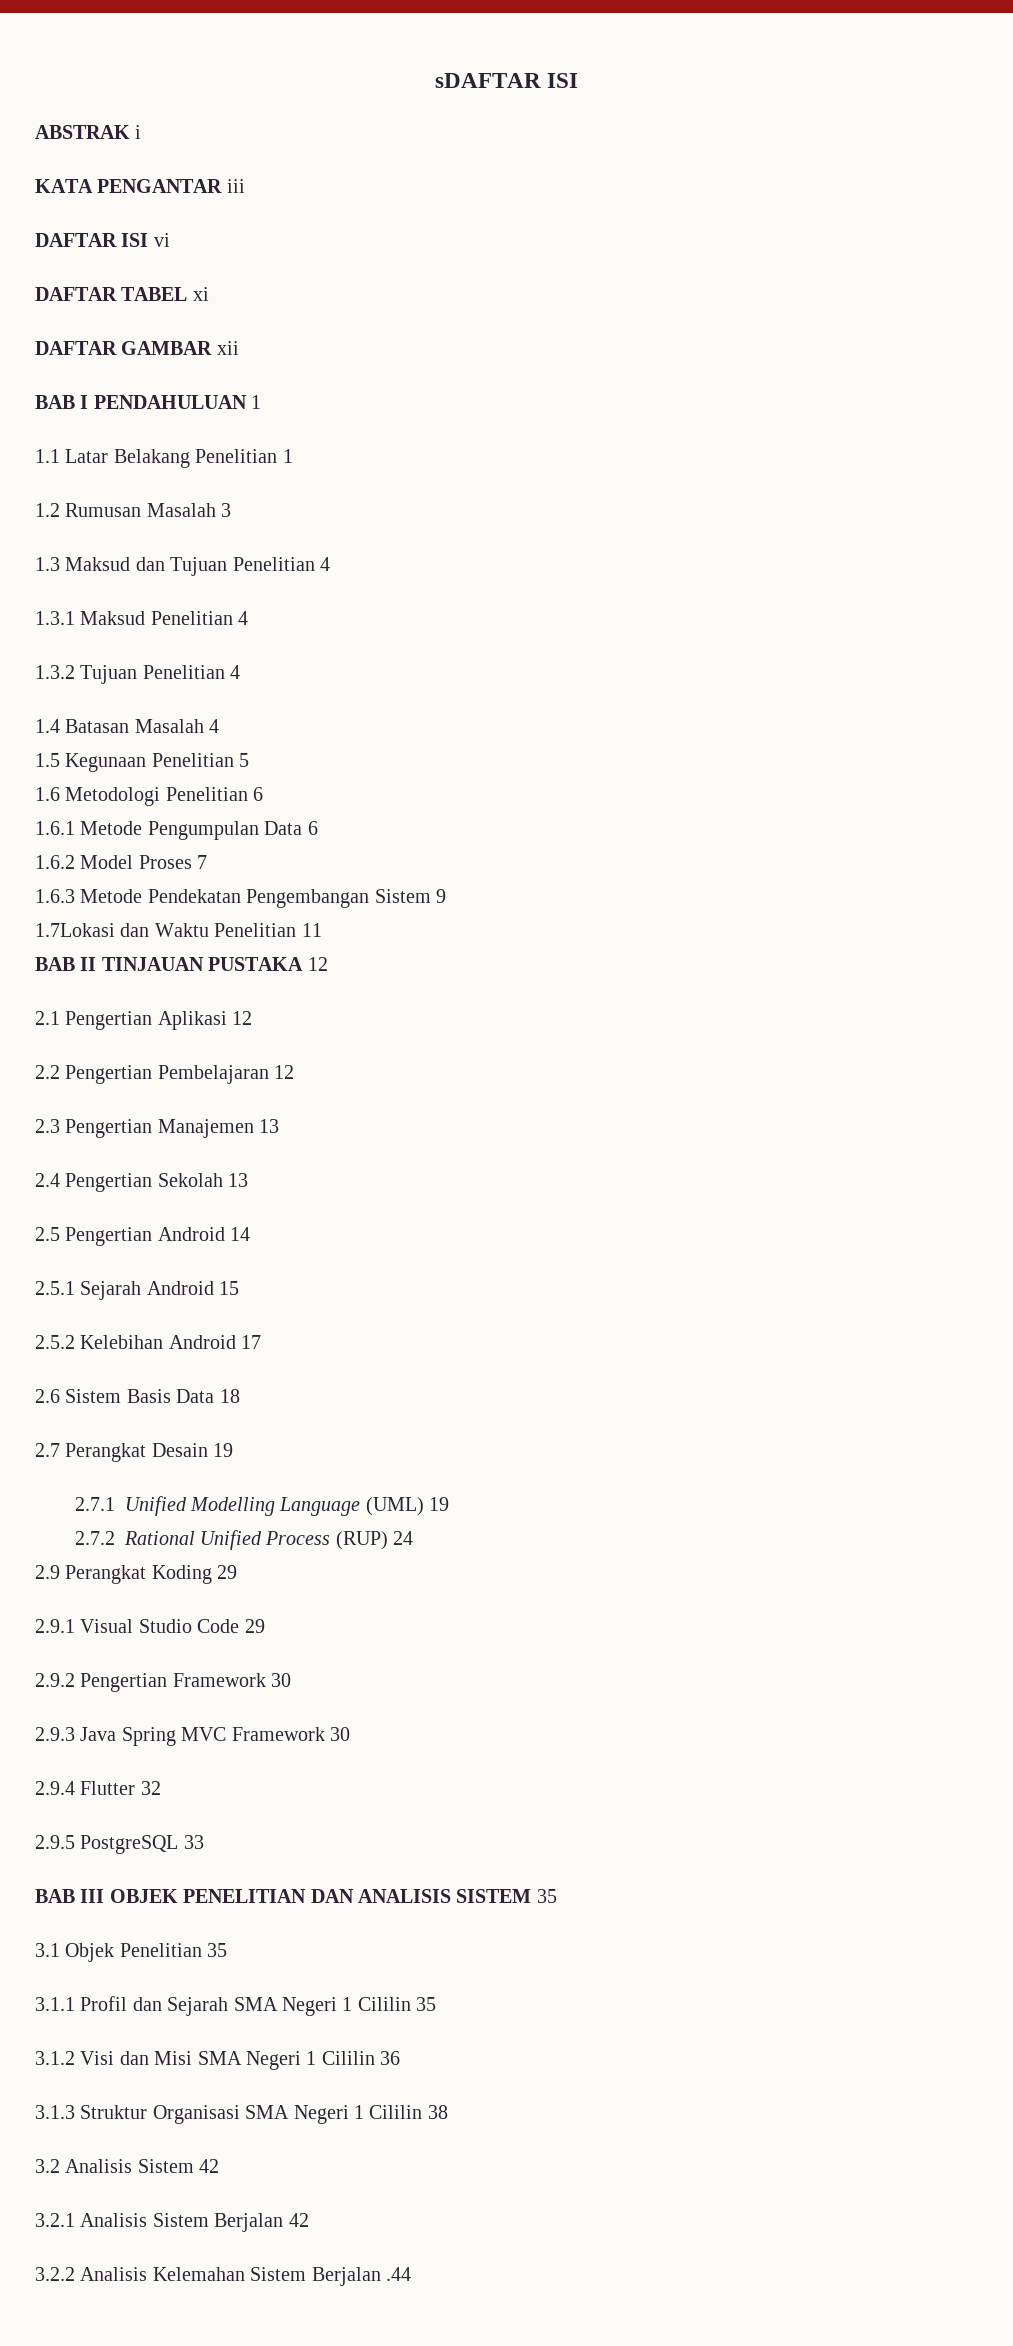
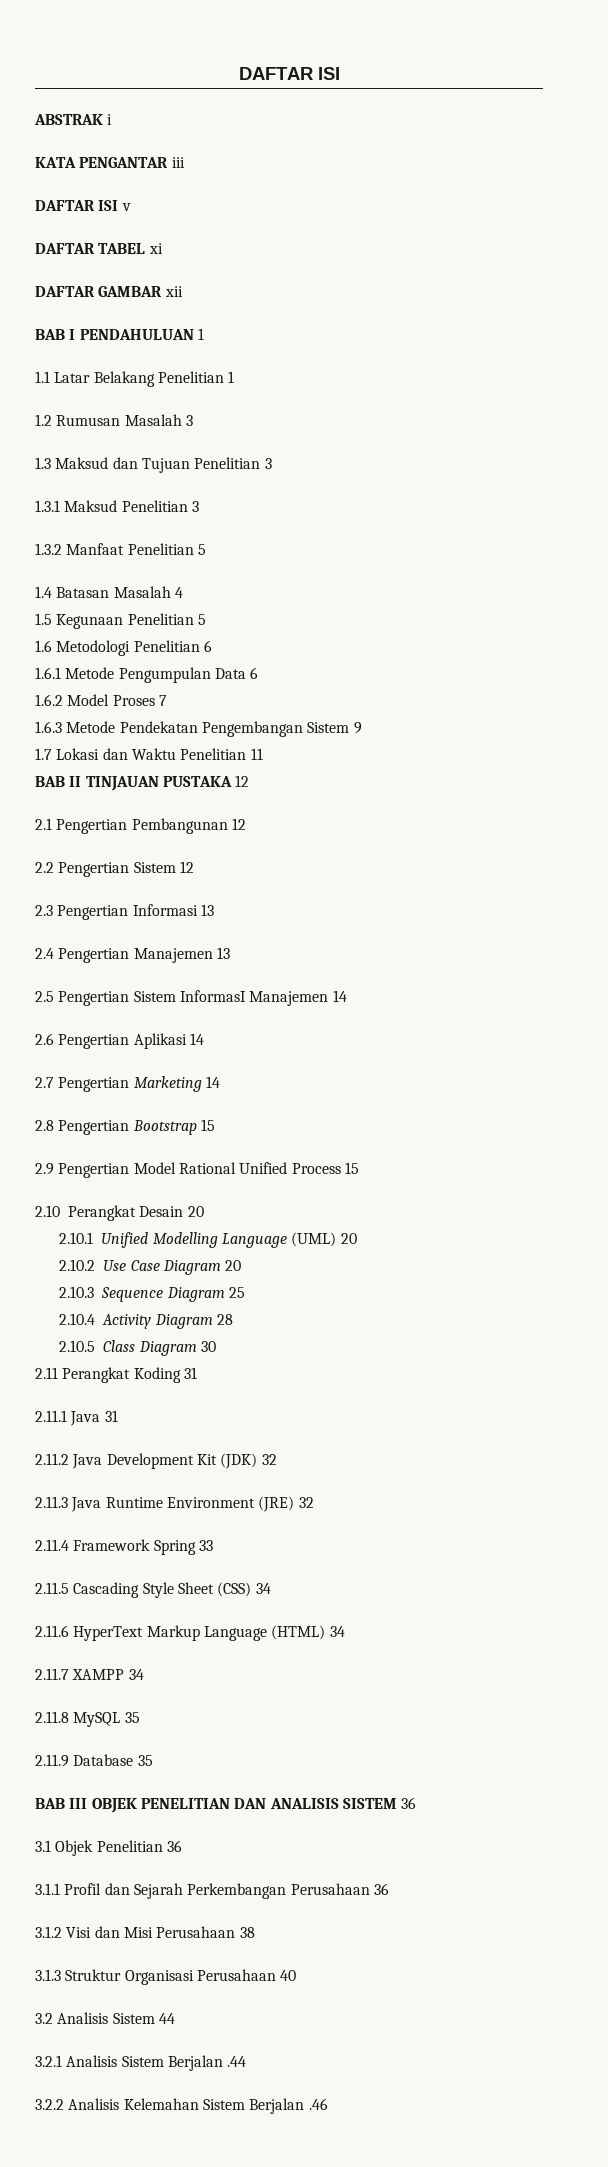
[434,73,541,88] sDAFTAR -> [238,67,313,80] DAFTAR
[153,233,170,247] vi -> [121,203,131,211] v
[320,557,330,571] 4 -> [264,458,272,469] 3
[238,611,249,625] 4 -> [191,501,199,512] 3
[80,665,241,684] Tujuan Penelitian 4 -> [66,543,206,555] Manfaat Penelitian 5
[35,923,115,937] 1.7Lokasi -> [35,748,100,760] 1.7 Lokasi
[157,1011,227,1030] Aplikasi -> [131,818,228,834] Pembangunan
[157,1065,269,1084] Pembelajaran -> [133,862,176,873] Sistem
[157,1119,254,1138] Manajemen -> [132,904,198,916] Informasi
[157,1173,223,1187] Sekolah -> [133,948,213,963] Manajemen
[157,1227,251,1241] [35,1281,240,1300] [35,1335,262,1349] [35,1389,240,1403] [35,1443,234,1462] [74,1496,450,1516] [74,1530,414,1550] [35,1565,238,1584] [35,1619,265,1633] [35,1673,292,1692] [35,1727,350,1746] [35,1781,161,1795] [35,1835,204,1854] Android 14 // 2.5.1 Sejarah Android 15 // 2.5.2 Kelebihan Android 17 // 2.6 Sistem Basis Data 18 // 2.7 Perangkat Desain 19 // 2.7.1 Unified Modelling Language (UML) 19 // 2.7.2 Rational Unified Process (RUP) 24 // 2.9 Perangkat Koding 29 // 2.9.1 Visual Studio Code 29 // 2.9.2 Pengertian Framework 30 // 2.9.3 Java Spring MVC Framework 30 // 2.9.4 Flutter 32 // 2.9.5 PostgreSQL 33 -> [133,990,347,1006] [35,1033,204,1049] [35,1076,220,1092] [35,1119,215,1135] [35,1162,359,1178] [35,1205,204,1221] [59,1232,357,1248] [59,1259,242,1275] [59,1286,245,1302] [59,1313,233,1329] [59,1340,216,1356] [35,1367,197,1383] [35,1410,118,1426] [35,1453,277,1469] [35,1496,314,1512] [35,1539,213,1555] [35,1582,271,1598] [35,1625,345,1641] [35,1668,144,1680] [35,1711,140,1727] [35,1754,153,1767] Sistem InformasI Manajemen 14 // 2.6 Pengertian Aplikasi 14 // 2.7 Pengertian Marketing 14 // 2.8 Pengertian Bootstrap 15 // 2.9 Pengertian Model Rational Unified Process 15 // 2.10 Perangkat Desain 20 // 2.10.1 Unified Modelling Language (UML) 20 // 2.10.2 Use Case Diagram 20 // 2.10.3 Sequence Diagram 25 // 2.10.4 Activity Diagram 28 // 2.10.5 Class Diagram 30 // 2.11 Perangkat Koding 31 // 2.11.1 Java 31 // 2.11.2 Java Development Kit (JDK) 32 // 2.11.3 Java Runtime Environment (JRE) 32 // 2.11.4 Framework Spring 33 // 2.11.5 Cascading Style Sheet (CSS) 34 // 2.11.6 HyperText Markup Language (HTML) 34 // 2.11.7 XAMPP 34 // 2.11.8 MySQL 35 // 2.11.9 Database 35
[536,1889,557,1903] 35 -> [401,1797,417,1809] 36
[207,1943,228,1957] 35 -> [166,1840,182,1852] 36
[233,1997,437,2016] SMA Negeri 1 Cililin 35 -> [187,1883,389,1899] Perkembangan Perusahaan 36
[197,2051,401,2070] [35,2105,448,2124] SMA Negeri 1 Cililin 36 // 3.1.3 Struktur Organisasi SMA Negeri 1 Cililin 38 -> [156,1926,255,1938] [35,1969,297,1985] Perusahaan 38 // 3.1.3 Struktur Organisasi Perusahaan 40
[199,2159,220,2173] 42 -> [158,2013,175,2024] 44
[288,2213,309,2227] 42 -> [227,2056,247,2067] .44
[386,2267,411,2281] .44 -> [308,2098,328,2110] .46

